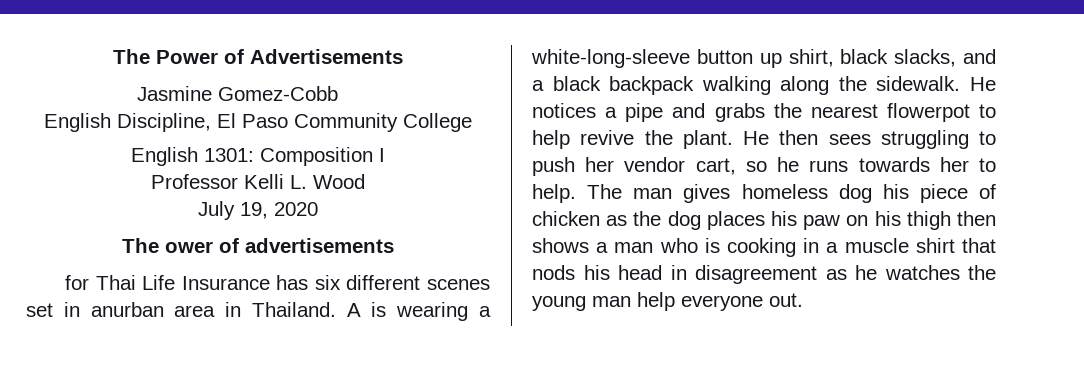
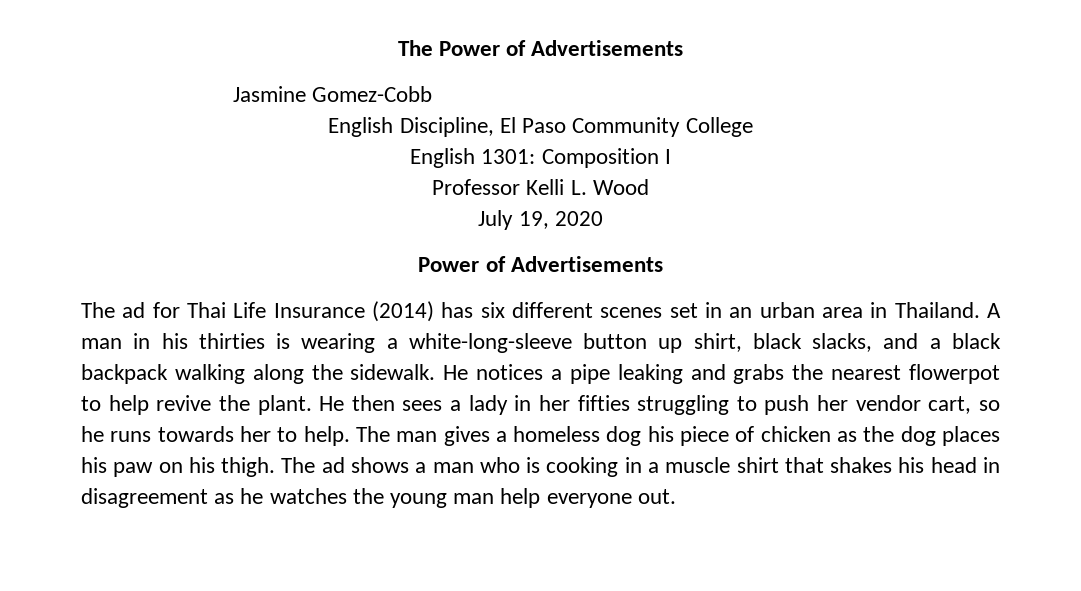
[122,238,394,253] The ower of advertisements // -> [418,256,663,272] [81,302,146,318] Power of Advertisements // The ad
(270, 283) none -> [372,301,434,322] (2014)
[90,302,164,317] anurban -> [729,302,815,318] an urban
(361, 310) none -> [81,333,265,349] man in his thirties
(664, 112) none -> [617,364,683,384] leaking
(871, 139) none -> [450,395,630,415] a lady in her fifties
(731, 193) none -> [495,431,507,442] a
[906,211,996,230] thigh then -> [221,457,345,477] thigh. The ad
[532,265,575,280] nods -> [830,457,893,473] shakes

